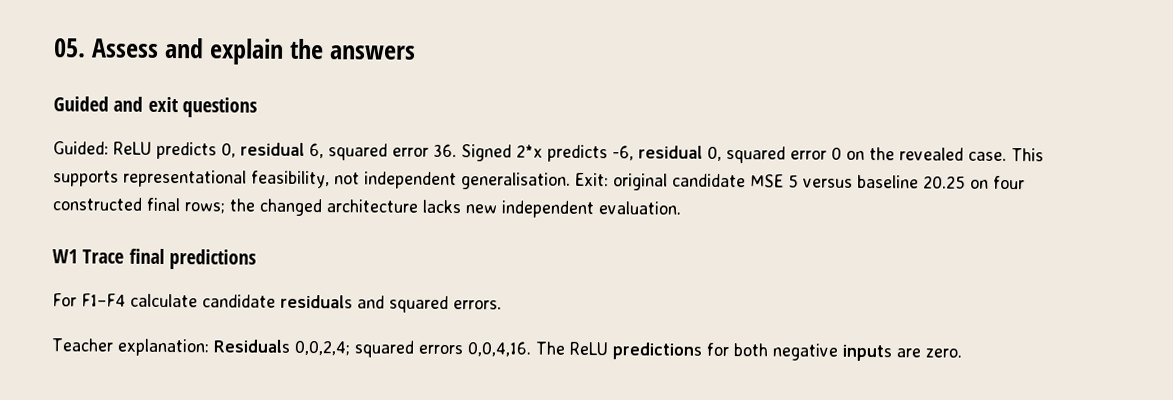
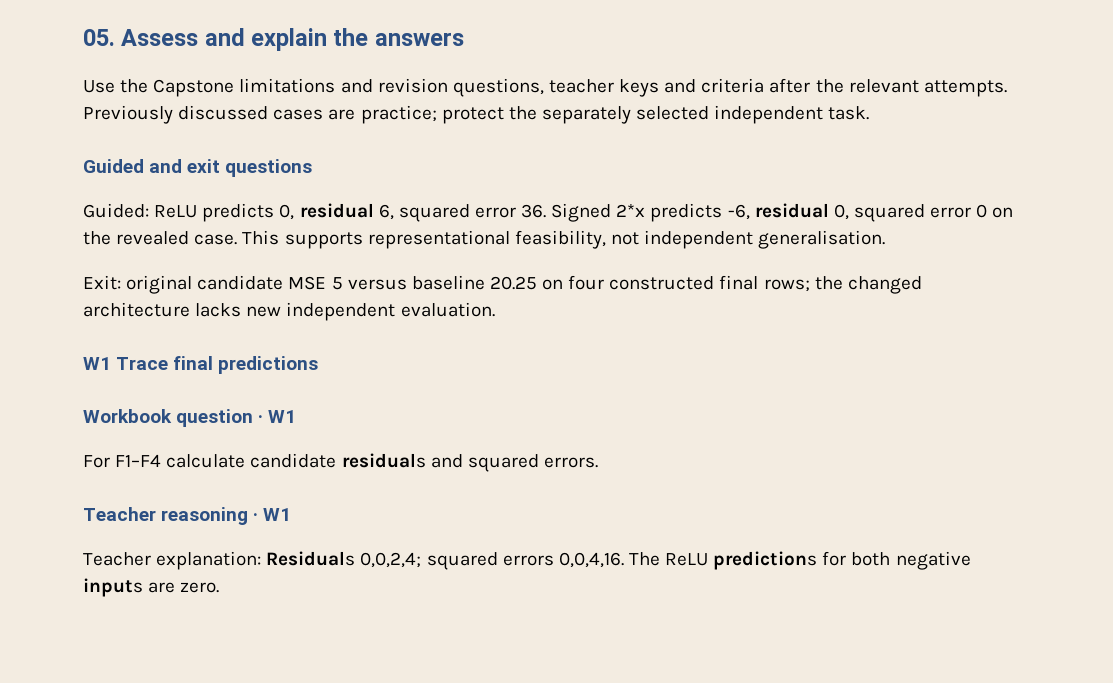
(417, 52) none -> [83,78,1007,97] [83,105,870,124] // Use the Capstone limitations and revision questions, teacher keys and criteria after the relevant attempts. Previously discussed cases are practice; protect the separately selected independent task.
(571, 181) none -> (886, 239) //
(256, 259) none -> [83,409,297,427] // Workbook question · W1
(502, 305) none -> [83,507,292,525] // Teacher reasoning · W1

